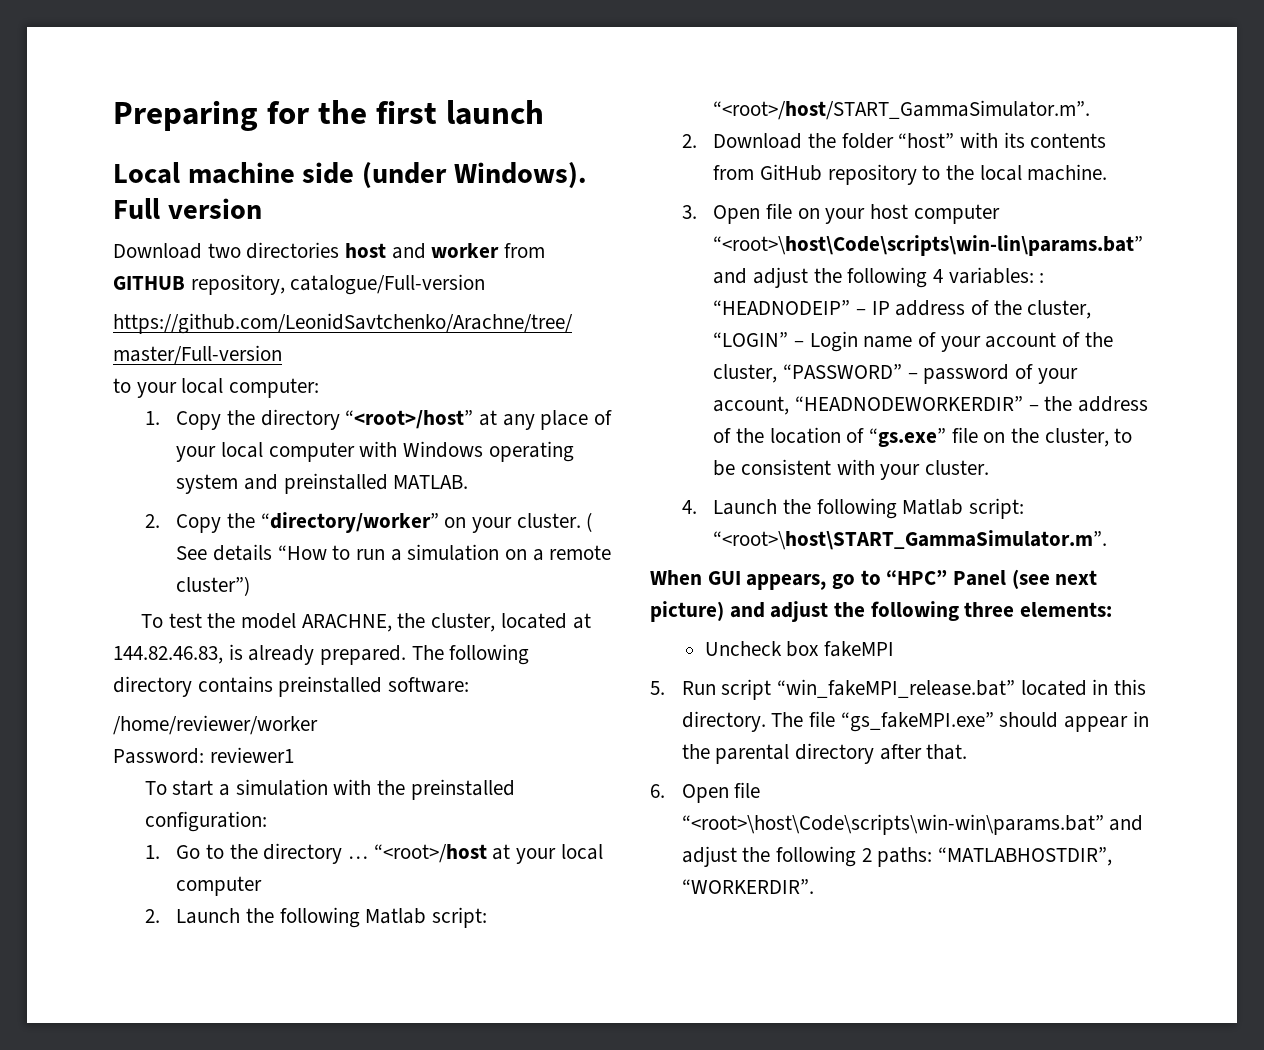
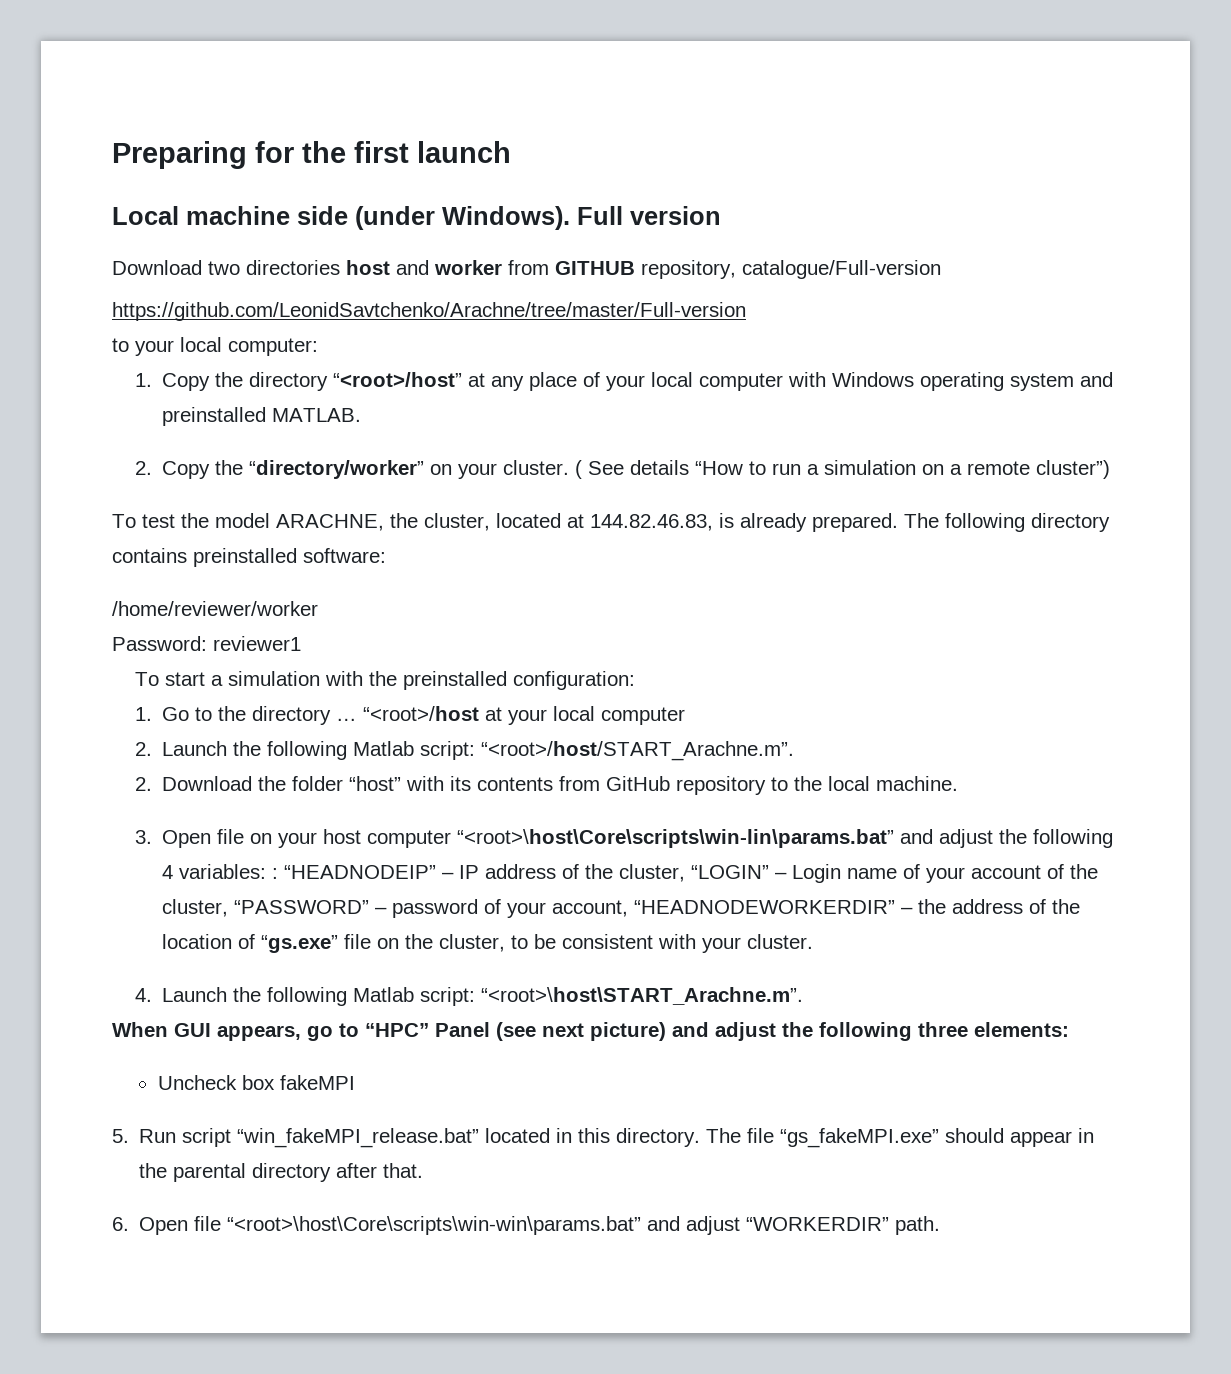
[713,100,1091,120] “<root>/host/START_GammaSimulator.m”. -> [481,741,795,761] “<root>/host/START_Arachne.m”.
[713,235,1144,256] “<root>\host\Code\scripts\win-lin\params.bat” -> [457,829,895,848] “<root>\host\Core\scripts\win-lin\params.bat”
[713,530,1108,550] “<root>\host\START_GammaSimulator.m”. -> [481,987,804,1005] “<root>\host\START_Arachne.m”.
[681,814,1144,835] [681,846,1112,867] [681,879,814,894] “<root>\host\Code\scripts\win-win\params.bat” and adjust the following 2 paths: “MATLABHOSTDIR”, “WORKERDIR”. -> [227,1216,941,1235] “<root>\host\Core\scripts\win-win\params.bat” and adjust “WORKERDIR” path.

